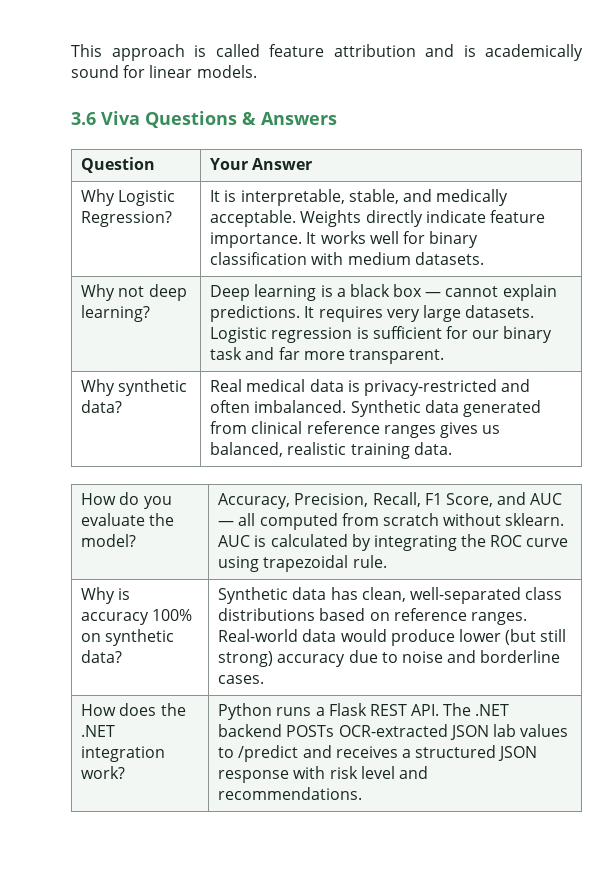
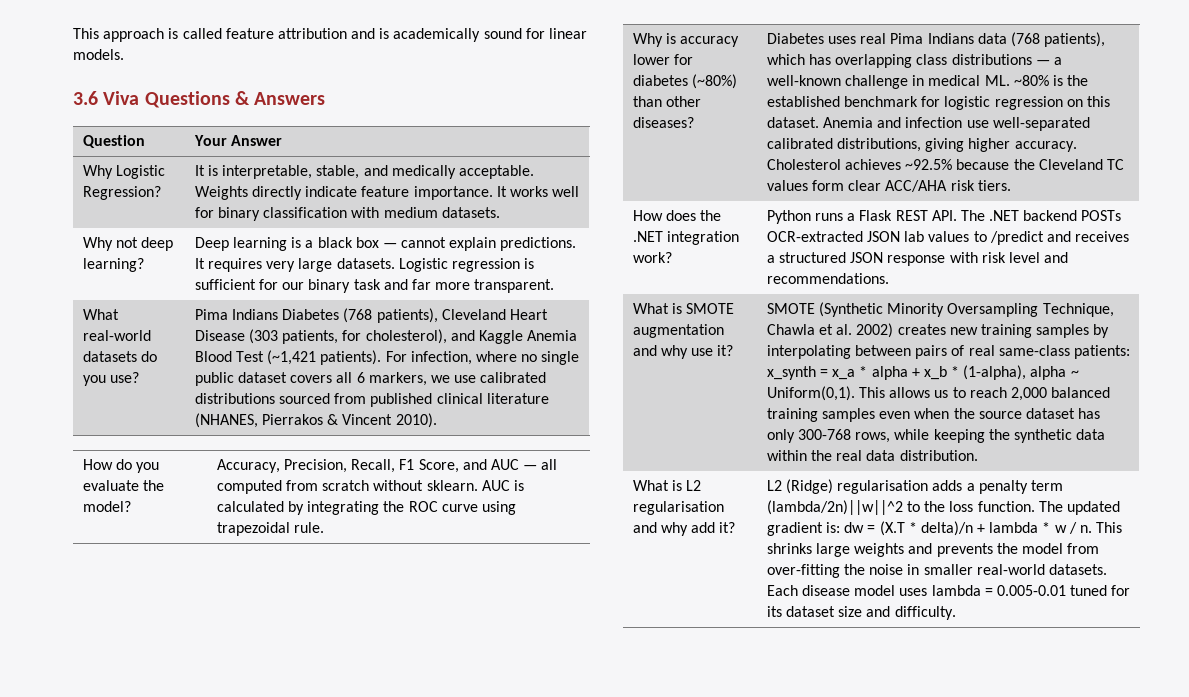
[81,379,188,396] [81,400,123,413] [210,379,531,396] [210,400,541,417] [210,421,501,438] [210,442,452,459] Why synthetic data? | Real medical data is privacy-restricted and often imbalanced. Synthetic data generated from clinical reference ranges gives us balanced, realistic training data. -> [82,309,119,320] [82,330,151,341] [82,351,157,362] [82,372,139,386] [194,308,548,323] [194,329,578,344] [194,350,580,365] [194,372,547,386] [194,393,549,407] [194,413,437,428] What real-world datasets do you use? | Pima Indians Diabetes (768 patients), Cleveland Heart Disease (303 patients, for cholesterol), and Kaggle Anemia Blood Test (~1,421 patients). For infection, where no single public dataset covers all 6 markers, we use calibrated distributions sourced from published clinical literature (NHANES, Pierrakos & Vincent 2010).
[152,609,193,621] [81,629,175,646] [81,650,123,663] [218,587,563,604] [218,608,527,625] [218,629,567,646] [218,650,561,667] [218,675,265,684] 100% on synthetic data? | Synthetic data has clean, well-separated class distributions based on reference ranges. Real-world data would produce lower (but still strong) accuracy due to noise and borderline cases. -> [632,54,693,65] [632,74,737,89] [632,96,701,107] [632,117,694,128] [766,32,1106,47] [766,54,1062,68] [766,75,1089,89] [766,96,1110,110] [766,117,1090,131] [766,138,1077,152] [766,159,1124,170] [766,180,1011,192] lower for diabetes (~80%) than other diseases? | Diabetes uses real Pima Indians data (768 patients), which has overlapping class distributions — a well-known challenge in medical ML. ~80% is the established benchmark for logistic regression on this dataset. Anemia and infection use well-separated calibrated distributions, giving higher accuracy. Cholesterol achieves ~92.5% because the Cleveland TC values form clear ACC/AHA risk tiers.
(363, 793) none -> [632,303,735,314] [632,324,724,338] [632,345,734,359] [766,302,1114,317] [766,323,1110,338] [766,345,1130,359] [766,365,1079,380] [766,386,1111,401] [766,408,1101,422] [766,429,1106,443] [766,450,978,461] [632,480,702,491] [632,501,724,515] [632,522,736,536] [766,479,1063,494] [766,500,1120,515] [766,521,1123,536] [766,543,1100,557] [766,564,1107,578] [766,585,1131,596] [766,606,956,620] // What is SMOTE augmentation and why use it? | SMOTE (Synthetic Minority Oversampling Technique, Chawla et al. 2002) creates new training samples by interpolating between pairs of real same-class patients: x_synth = x_a * alpha + x_b * (1-alpha), alpha ~ Uniform(0,1). This allows us to reach 2,000 balanced training samples even when the source dataset has only 300-768 rows, while keeping the synthetic data within the real data distribution. // What is L2 regularisation and why add it? | L2 (Ridge) regularisation adds a penalty term (lambda/2n)||w||^2 to the loss function. The updated gradient is: dw = (X.T * delta)/n + lambda * w / n. This shrinks large weights and prevents the model from over-fitting the noise in smaller real-world datasets. Each disease model uses lambda = 0.005-0.01 tuned for its dataset size and difficulty.

